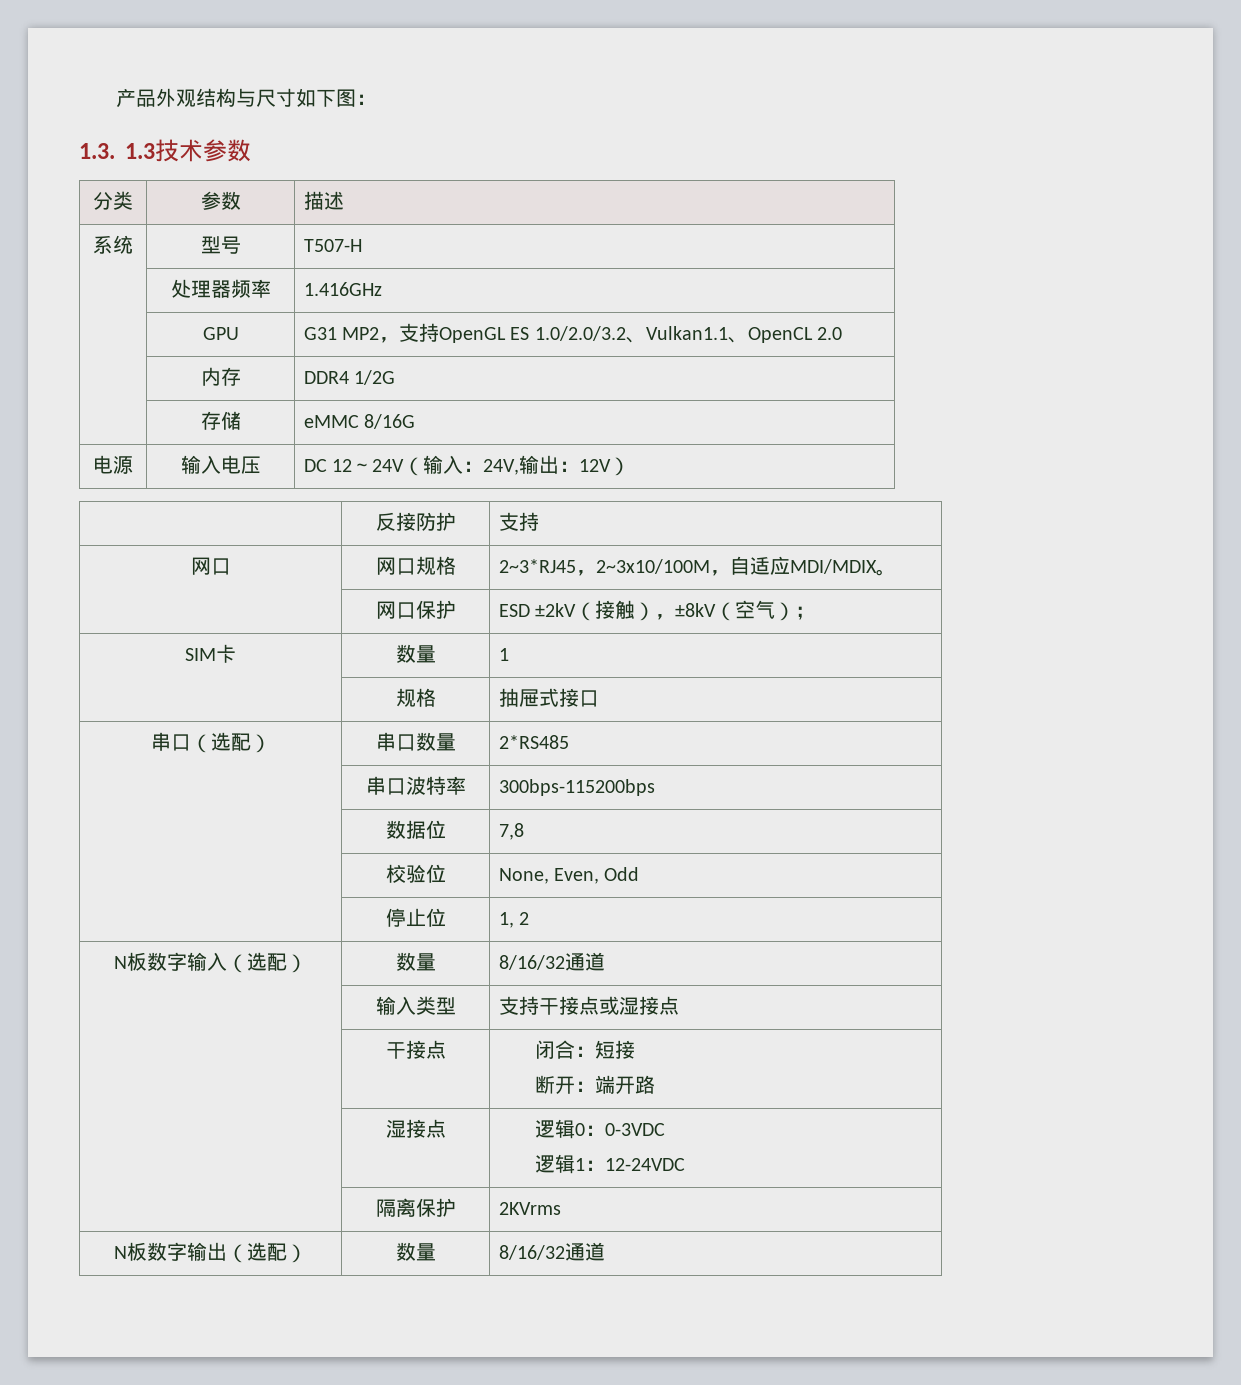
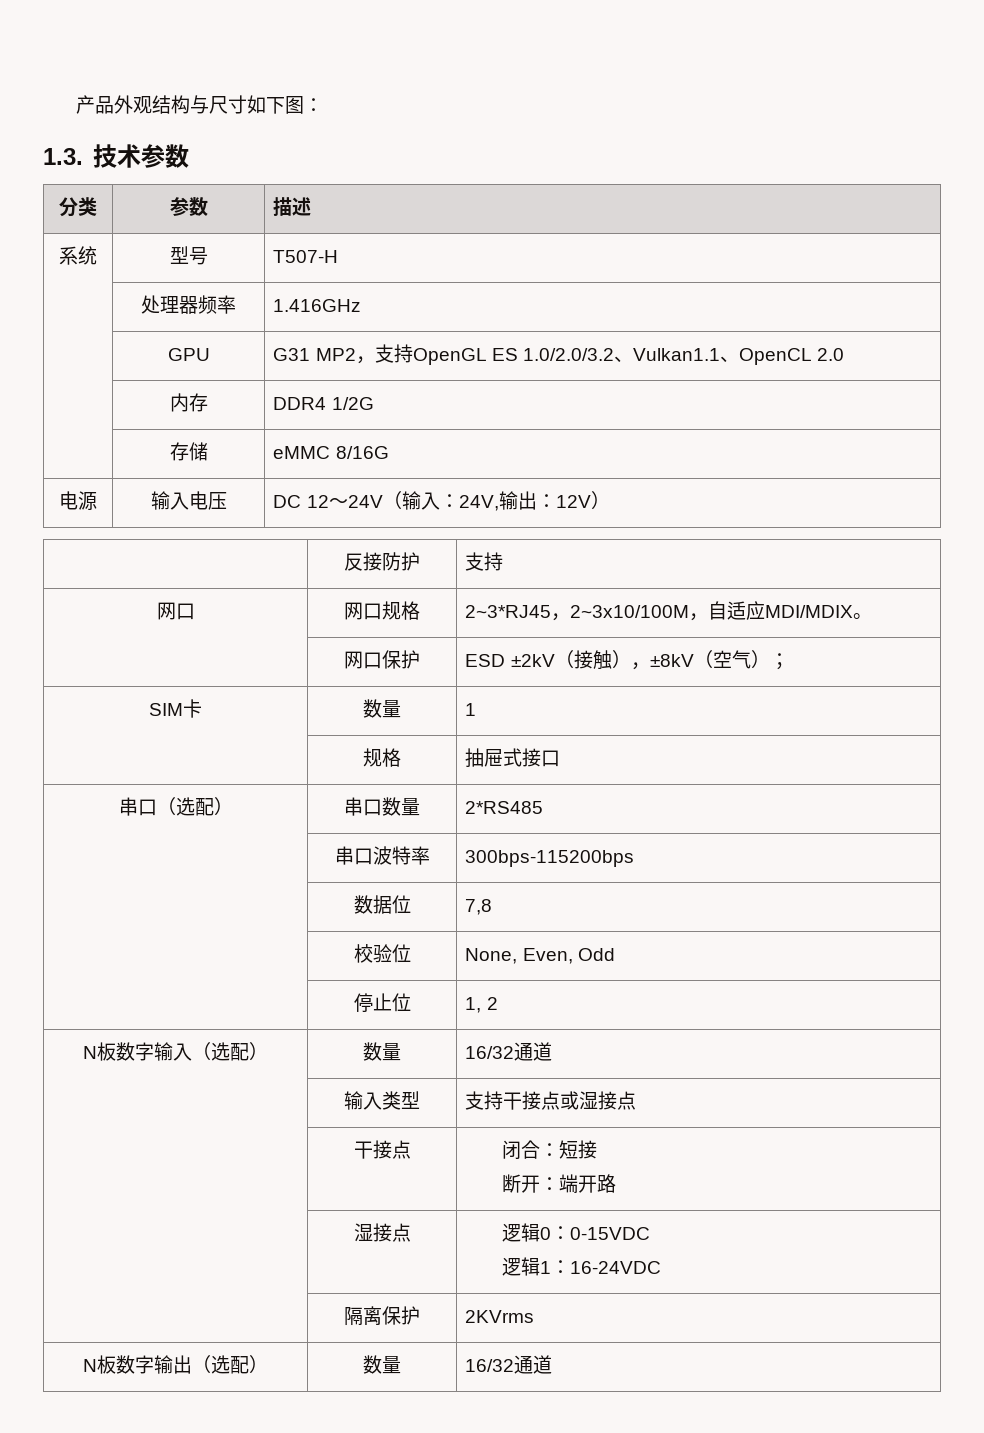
[125,143,155,159] 1.3 -> (83, 156) none
[498,955,565,970] 8/16/32 -> [465,1046,515,1059] 16/32
[605,1123,666,1136] 0-3VDC -> [569,1227,650,1240] 0-15VDC
[605,1158,686,1171] 12-24VDC -> [569,1261,661,1274] 16-24VDC
[498,1245,565,1260] 8/16/32 -> [465,1359,515,1372] 16/32

